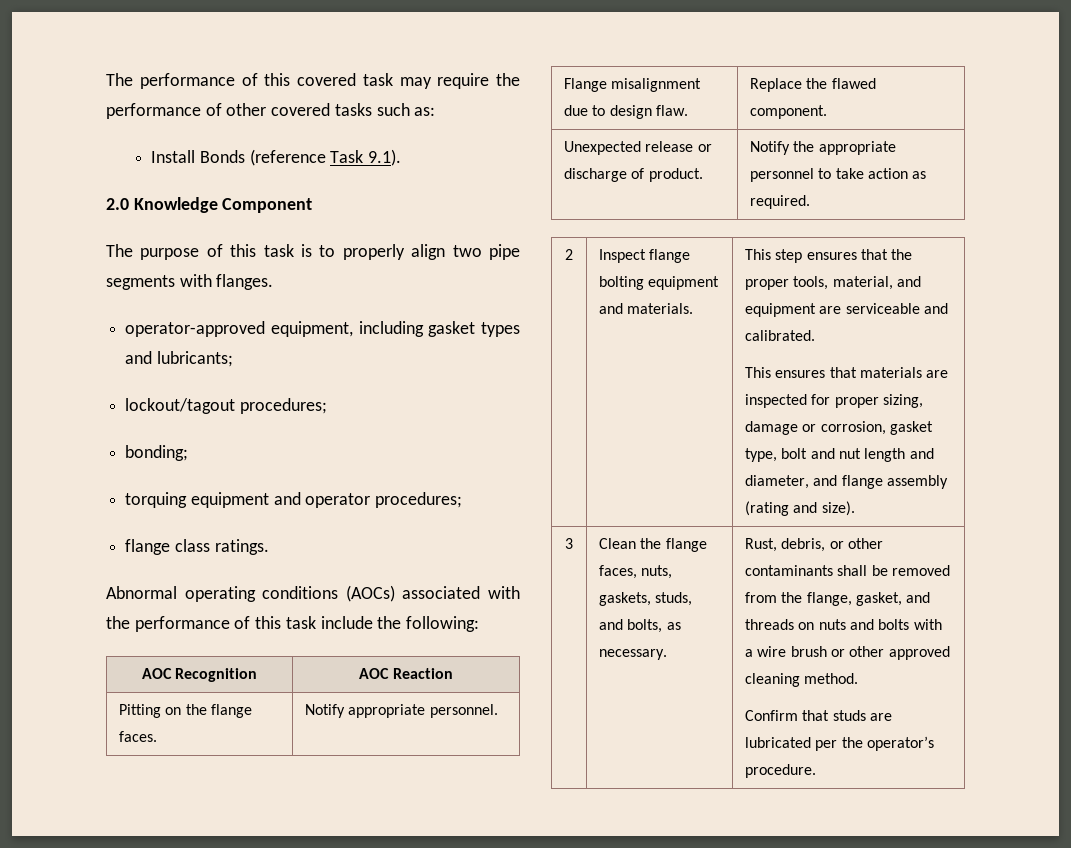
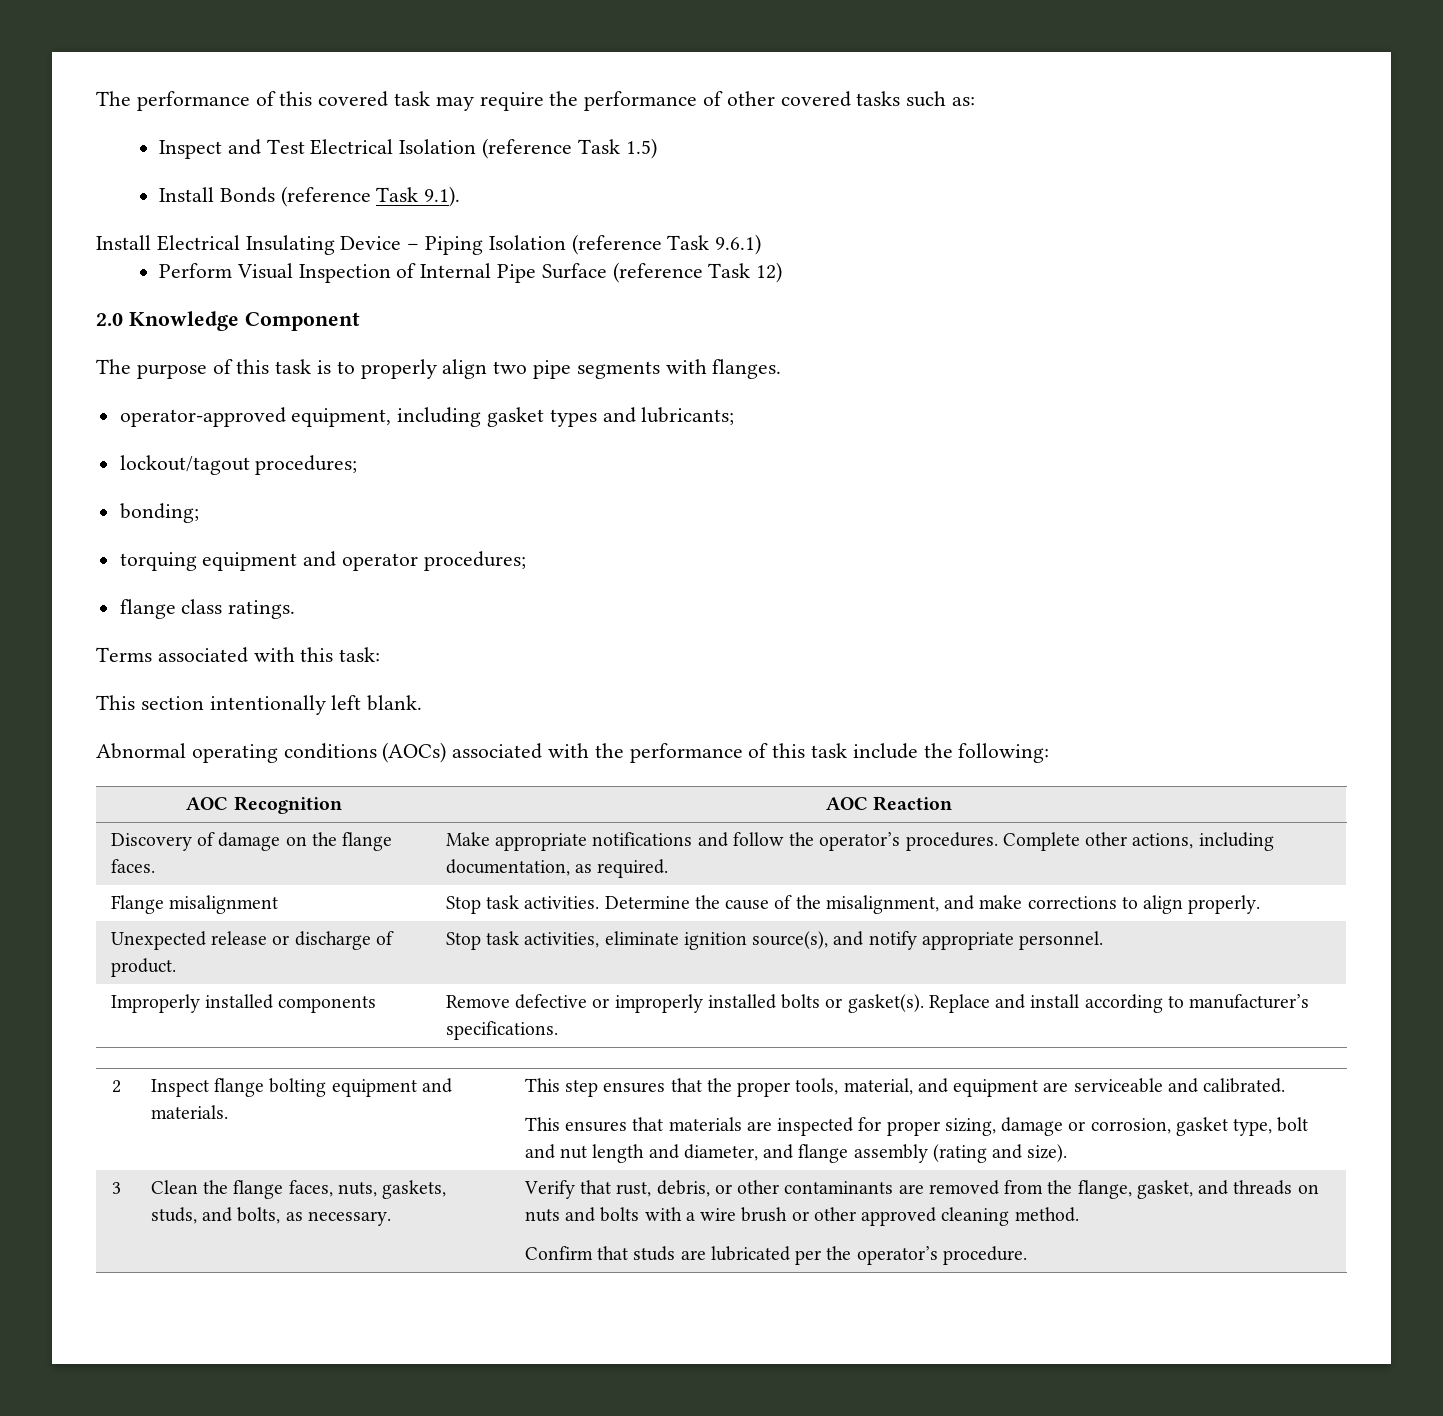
(436, 111) none -> [158,138,657,159] // Inspect and Test Electrical Isolation (reference Task 1.5)
(402, 157) none -> [96,234,762,255] [158,262,783,283] // Install Electrical Insulating Device – Piping Isolation (reference Task 9.6.1) // Perform Visual Inspection of Internal Pipe Surface (reference Task 12)
(269, 547) none -> [96,647,381,663] [96,695,423,715] // Terms associated with this task: // This section intentionally left blank.
[119,704,162,718] Pitting -> [110,832,281,851] Discovery of damage
[305,704,498,718] [564,78,702,92] [564,105,689,119] [750,78,876,92] [750,105,828,119] Notify appropriate personnel. // Flange misalignment due to design flaw. | Replace the flawed component. -> [445,832,1274,851] [445,859,669,878] [110,895,278,914] [445,895,1261,914] Make appropriate notifications and follow the operator’s procedures. Complete other actions, including documentation, as required. // Flange misalignment | Stop task activities. Determine the cause of the misalignment, and make corrections to align properly.
[750,141,896,155] [750,168,927,182] [750,195,811,209] Notify the appropriate personnel to take action as required. -> [445,931,1104,950] [110,994,377,1013] [445,994,1310,1013] [445,1021,558,1040] Stop task activities, eliminate ignition source(s), and notify appropriate personnel. // Improperly installed components | Remove defective or improperly installed bolts or gasket(s). Replace and install according to manufacturer’s specifications.
[745,538,778,552] Rust, -> [523,1180,652,1199] Verify that rust,
[837,565,888,576] shall be -> [898,1184,924,1194] are

